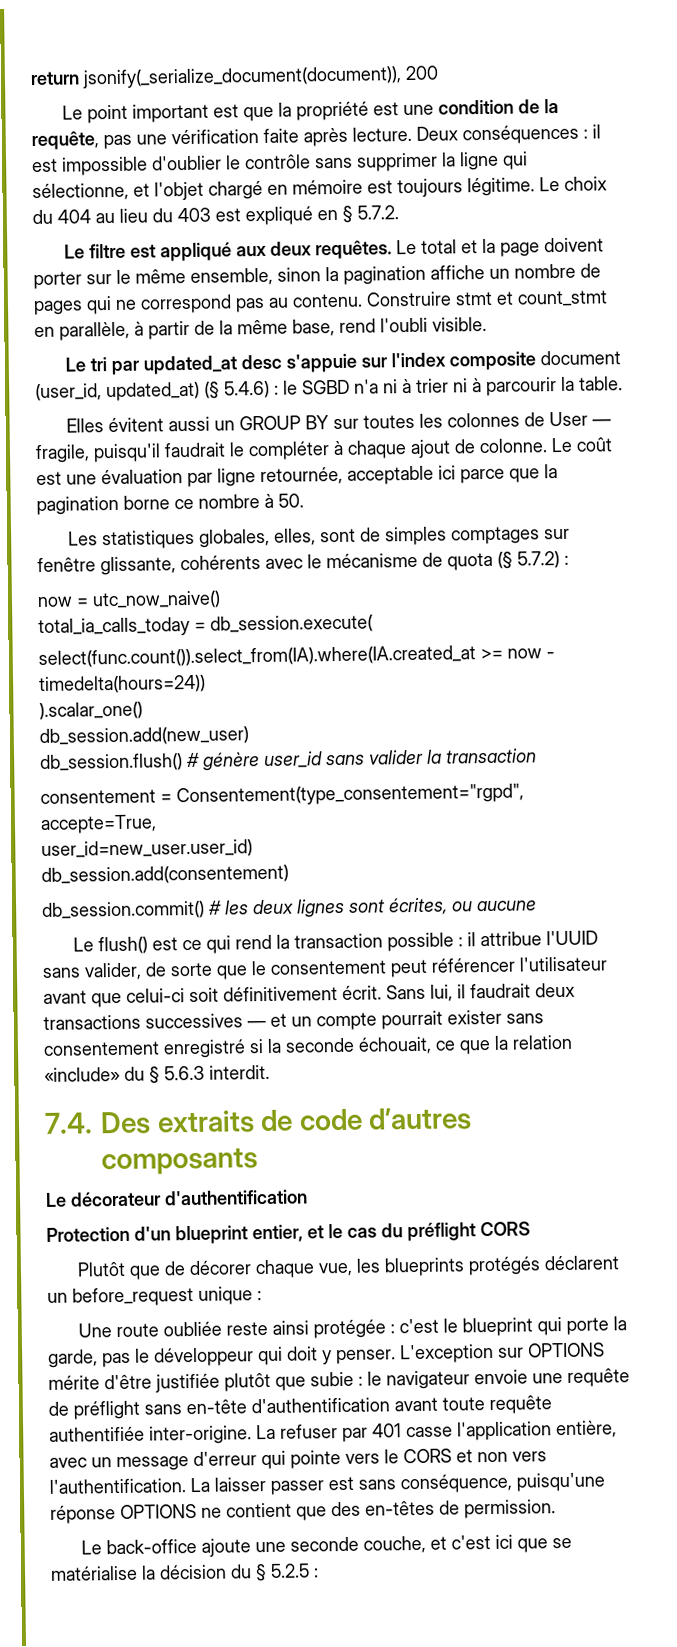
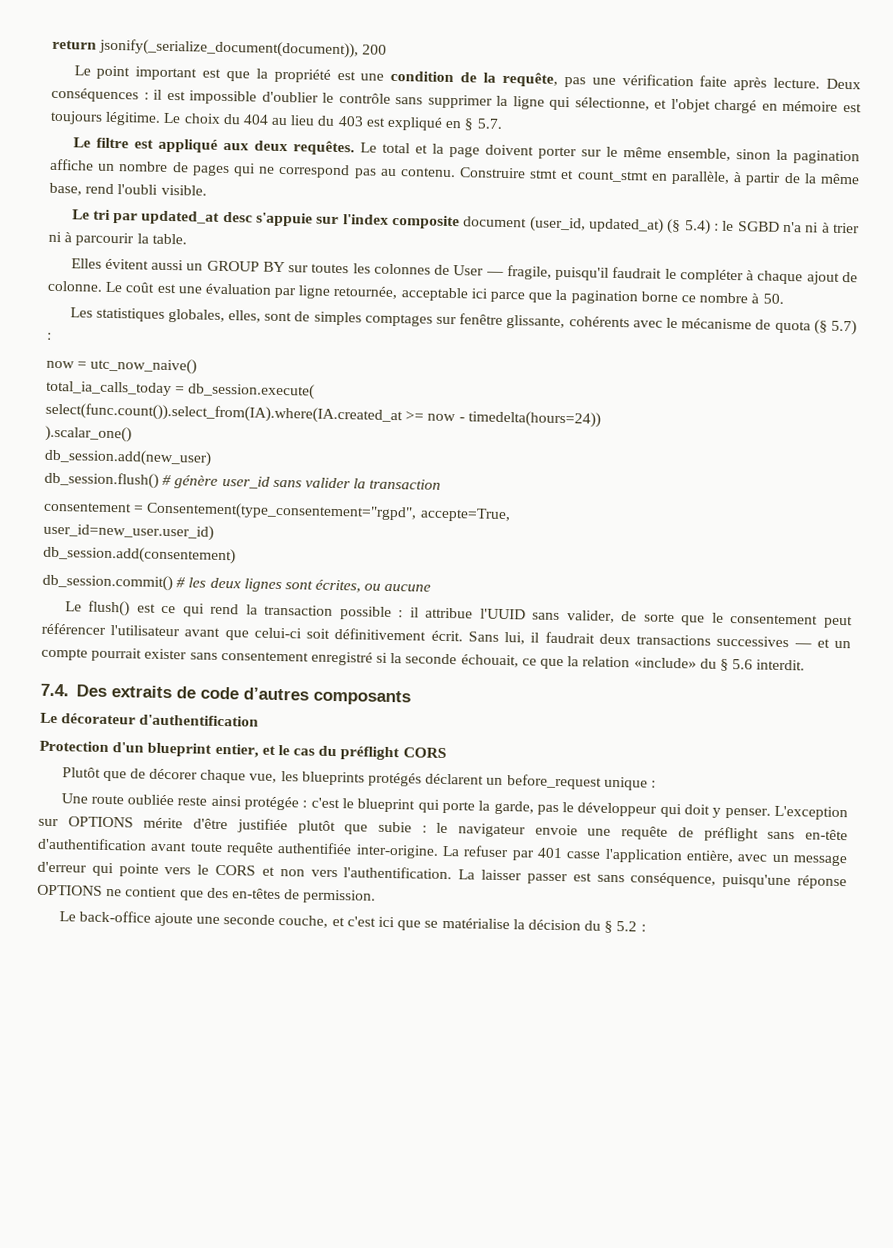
[357,205,399,220] 5.7.2. -> [476,118,503,129] 5.7.
[224,380,270,399] 5.4.6) -> [683,219,711,235] 5.4)
[517,551,560,569] 5.7.2) -> [830,319,857,336] 5.7)
[164,1065,205,1081] 5.6.3 -> [732,659,754,670] 5.6
[270,1563,310,1578] 5.2.5 -> [616,921,638,932] 5.2

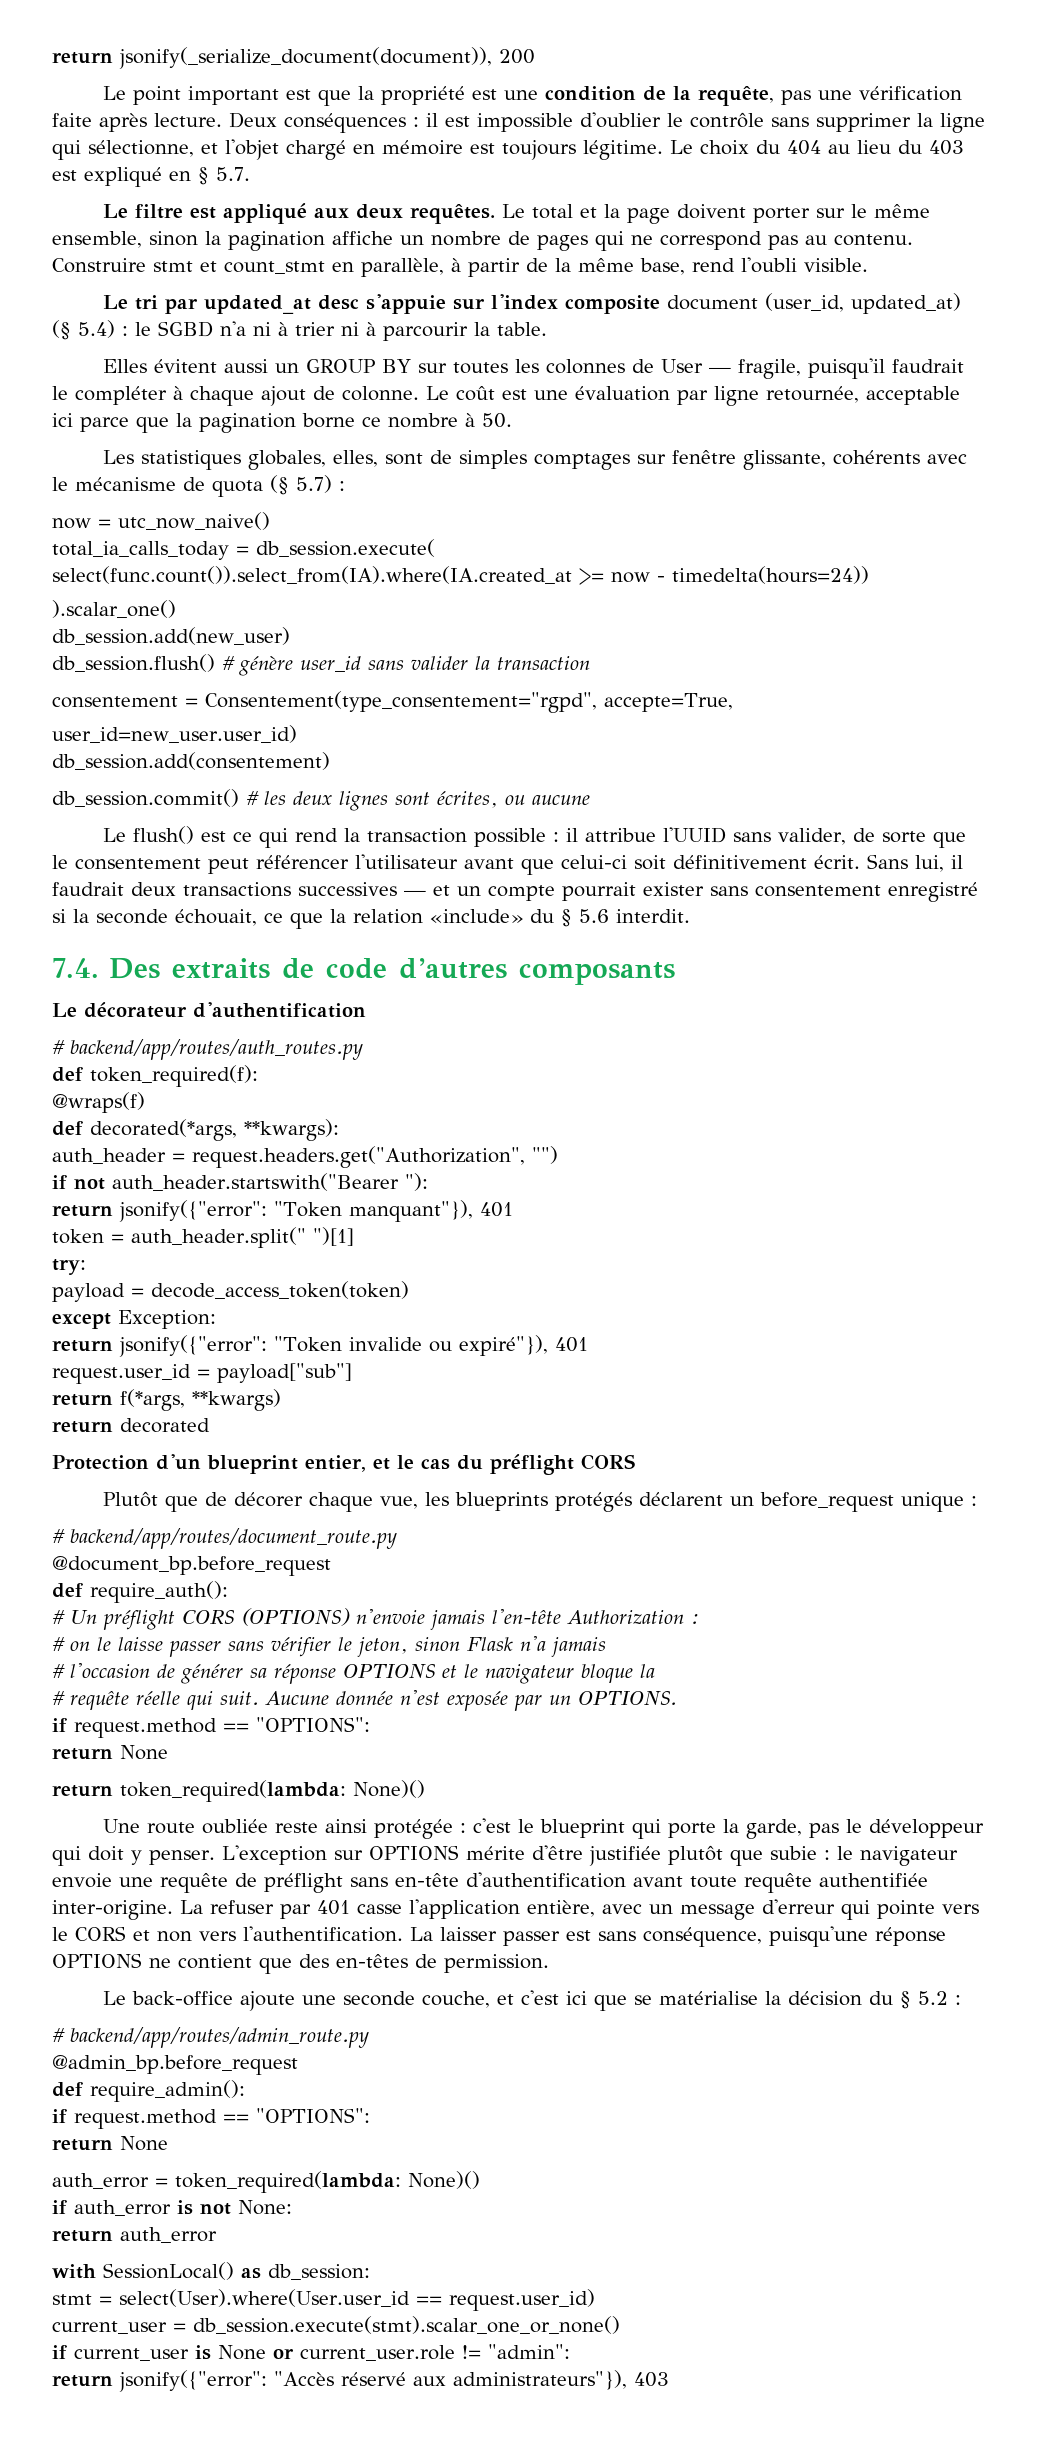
(260, 720) none -> [52,1039,363,1060] [52,1065,258,1087] [52,1092,145,1113] [52,1119,339,1141] [52,1146,558,1168] [52,1173,428,1191] [52,1200,513,1222] [52,1227,354,1248] [52,1259,86,1275] [52,1281,409,1302] [52,1310,216,1329] [52,1335,588,1357] [52,1363,352,1384] [52,1389,281,1411] [52,1418,210,1433] // # backend/app/routes/auth_routes.py // def token_required(f): // @wraps(f) // def decorated(*args, **kwargs): // auth_header = request.headers.get("Authorization", "") // if not auth_header.startswith("Bearer "): // return jsonify({"error": "Token manquant"}), 401 // token = auth_header.split(" ")[1] // try: // payload = decode_access_token(token) // except Exception: // return jsonify({"error": "Token invalide ou expiré"}), 401 // request.user_id = payload["sub"] // return f(*args, **kwargs) // return decorated
(656, 784) none -> [52,1528,397,1549] [52,1556,331,1576] [52,1581,228,1603] [52,1608,699,1630] [52,1636,606,1657] [52,1663,655,1684] [52,1690,677,1711] [52,1717,370,1738] [52,1745,168,1760] [52,1780,425,1802] // # backend/app/routes/document_route.py // @document_bp.before_request // def require_auth(): // # Un préflight CORS (OPTIONS) n'envoie jamais l'en-tête Authorization : // # on le laisse passer sans vérifier le jeton, sinon Flask n'a jamais // # l'occasion de générer sa réponse OPTIONS et le navigateur bloque la // # requête réelle qui suit. Aucune donnée n'est exposée par un OPTIONS. // if request.method == "OPTIONS": // return None // return token_required(lambda: None)()
(646, 928) none -> [52,2027,369,2048] [52,2055,298,2075] [52,2080,245,2102] [52,2108,370,2129] [52,2136,168,2151] [52,2171,480,2193] [52,2200,292,2216] [52,2227,217,2243] [52,2262,370,2280] [52,2289,595,2311] [52,2316,620,2334] [52,2344,570,2361] [52,2370,669,2392] // # backend/app/routes/admin_route.py // @admin_bp.before_request // def require_admin(): // if request.method == "OPTIONS": // return None // auth_error = token_required(lambda: None)() // if auth_error is not None: // return auth_error // with SessionLocal() as db_session: // stmt = select(User).where(User.user_id == request.user_id) // current_user = db_session.execute(stmt).scalar_one_or_none() // if current_user is None or current_user.role != "admin": // return jsonify({"error": "Accès réservé aux administrateurs"}), 403

